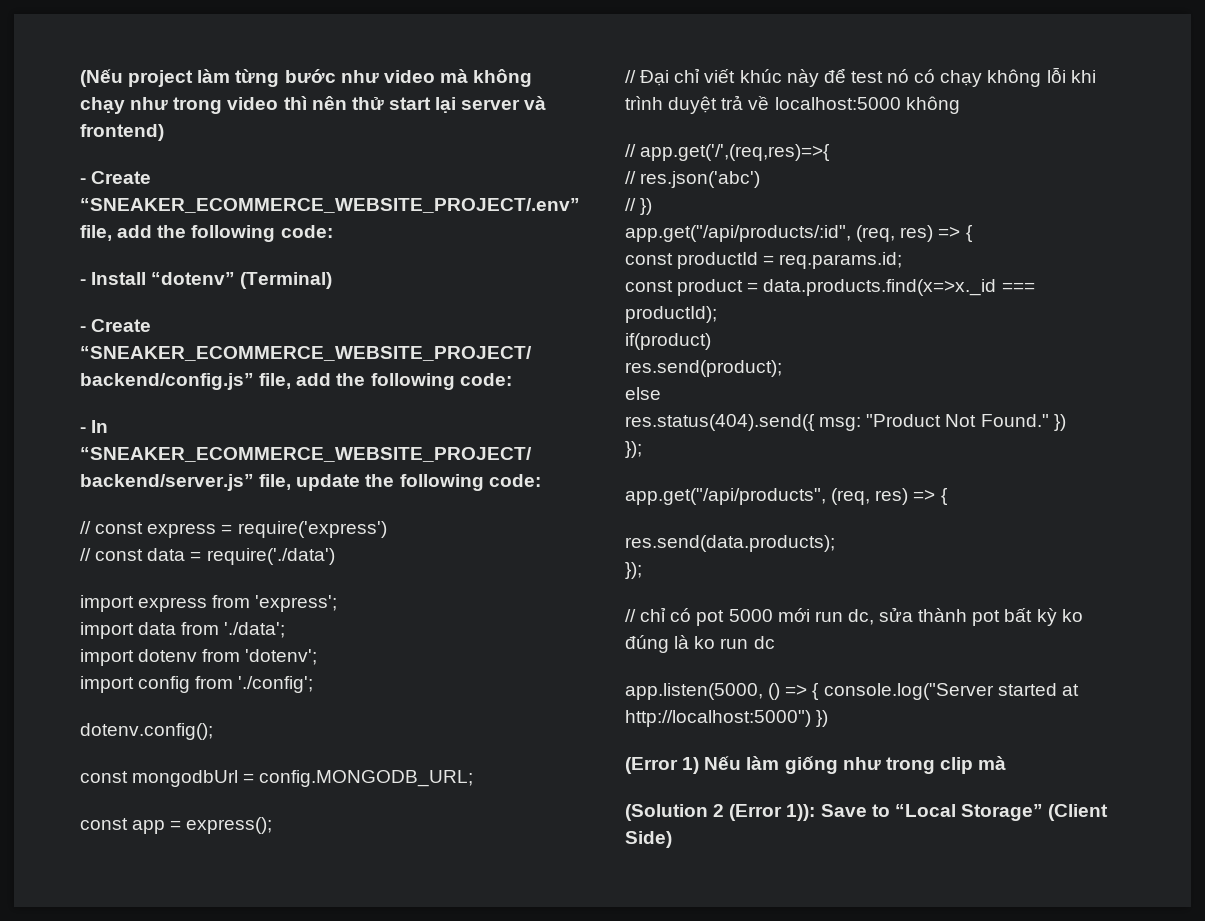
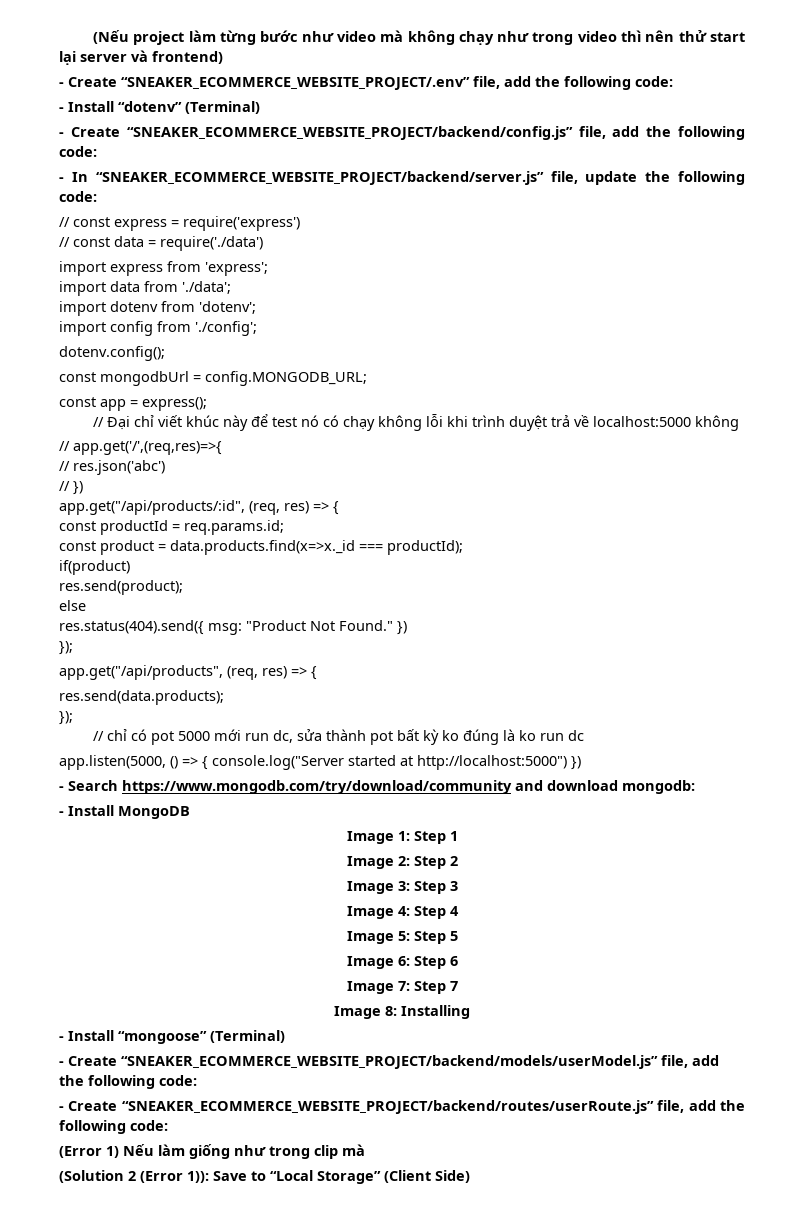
(829, 718) none -> [59,780,695,794] [59,805,190,819] [346,831,458,844] [346,856,458,869] [346,881,458,894] [346,906,459,919] [346,931,458,944] [346,956,458,969] [346,981,458,994] [334,1005,470,1019] [59,1030,285,1044] [59,1055,719,1069] [59,1075,197,1089] [59,1100,745,1114] [59,1120,168,1134] // - Search https://www.mongodb.com/try/download/community and download mongodb: // - Install MongoDB // Image 1: Step 1 // Image 2: Step 2 // Image 3: Step 3 // Image 4: Step 4 // Image 5: Step 5 // Image 6: Step 6 // Image 7: Step 7 // Image 8: Installing // - Install “mongoose” (Terminal) // - Create “SNEAKER_ECOMMERCE_WEBSITE_PROJECT/backend/models/userModel.js” file, add the following code: // - Create “SNEAKER_ECOMMERCE_WEBSITE_PROJECT/backend/routes/userRoute.js” file, add the following code:

